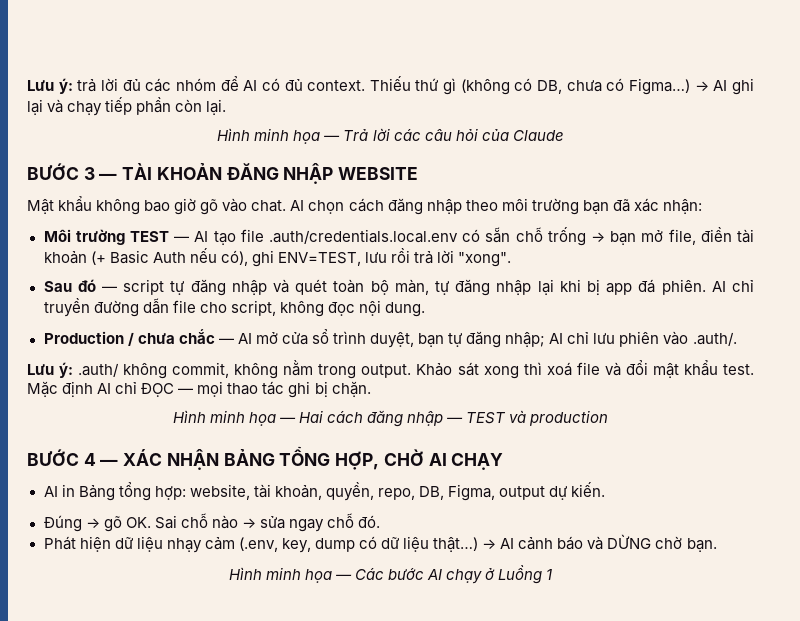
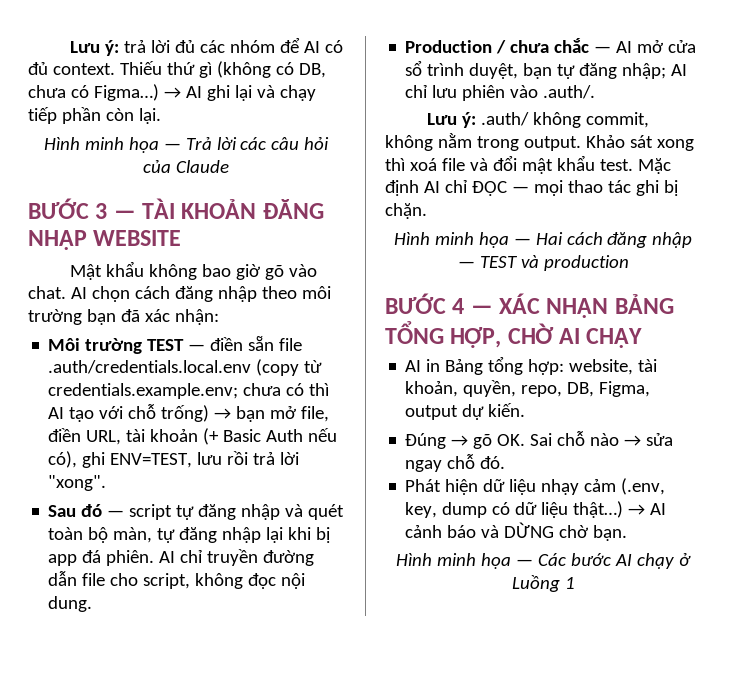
[194,227,586,246] AI tạo file .auth/credentials.local.env có sẵn chỗ trống -> [210,335,303,351] [48,359,323,376] [48,383,330,399] [48,404,210,422] điền sẵn file .auth/credentials.local.env (copy từ credentials.example.env; chưa có thì AI tạo với chỗ trống)
(732, 234) none -> [86,430,122,445] URL,

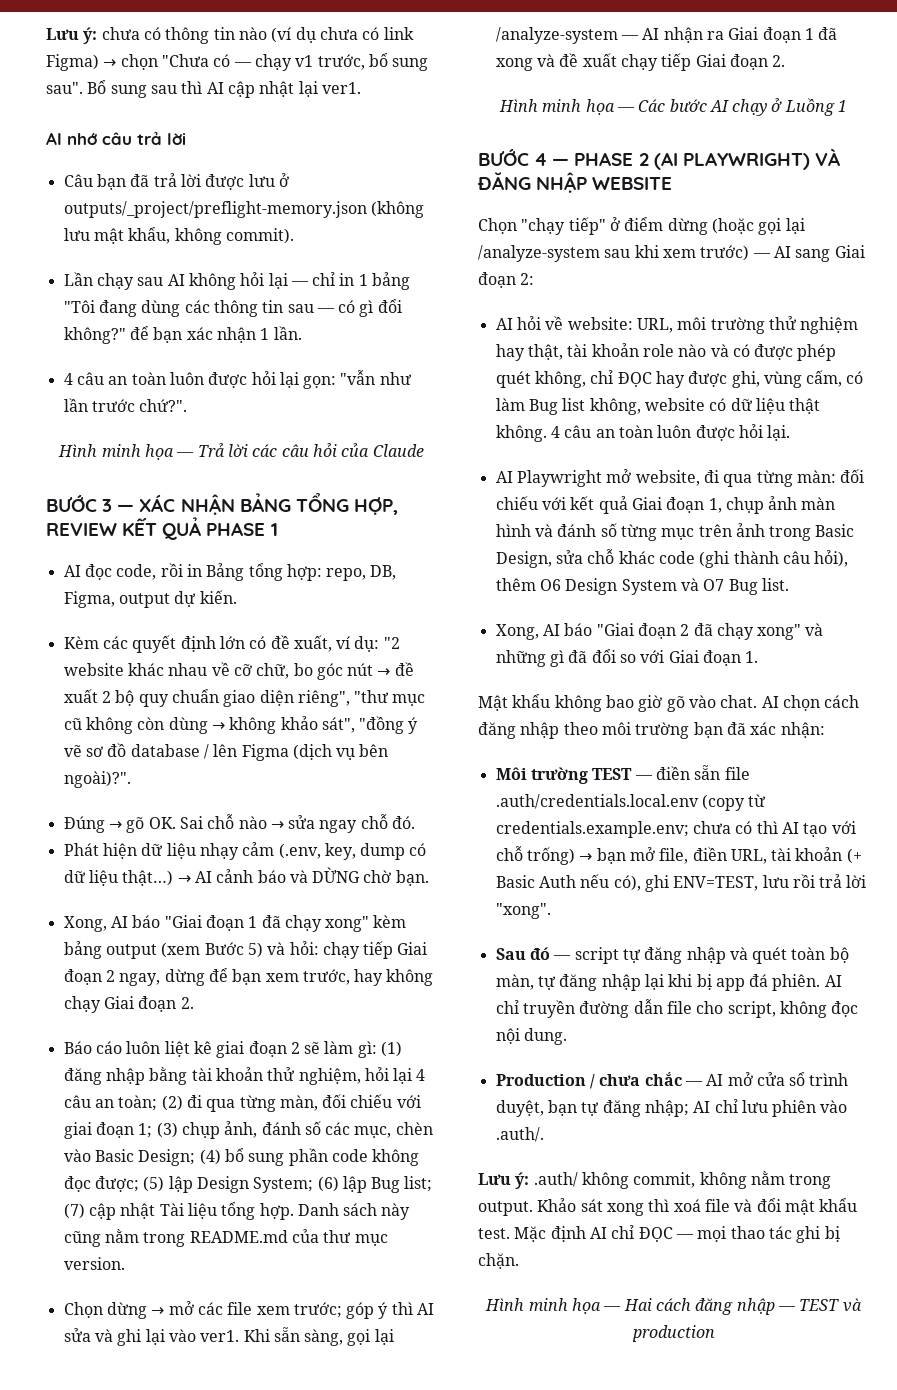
[70,37,344,56] [28,61,326,78] [28,84,316,101] [28,107,161,124] Lưu ý: trả lời đủ các nhóm để AI có đủ context. Thiếu thứ gì (không có DB, chưa có Figma…) → AI ghi lại và chạy tiếp phần còn lại. -> [46,27,414,44] [46,53,429,71] [46,80,361,98] [46,132,186,145] [63,173,289,190] [63,201,424,218] [63,227,294,245] [63,272,411,290] [63,299,402,317] [63,326,302,344] [63,370,412,389] [63,398,188,412] Lưu ý: chưa có thông tin nào (ví dụ chưa có link Figma) → chọn "Chưa có — chạy v1 trước, bổ sung sau". Bổ sung sau thì AI cập nhật lại ver1. // AI nhớ câu trả lời // Câu bạn đã trả lời được lưu ở outputs/_project/preflight-memory.json (không lưu mật khẩu, không commit). // Lần chạy sau AI không hỏi lại — chỉ in 1 bảng "Tôi đang dùng các thông tin sau — có gì đổi không?" để bạn xác nhận 1 lần. // 4 câu an toàn luôn được hỏi lại gọn: "vẫn như lần trước chứ?".
[142,198,324,219] [28,230,182,250] TÀI KHOẢN ĐĂNG NHẬP WEBSITE -> [139,493,398,515] [46,517,278,540] [63,563,397,581] [63,590,237,608] [63,635,400,653] [63,662,414,680] [63,689,426,707] [63,716,419,734] [63,743,389,761] [63,771,131,788] [63,814,416,833] [63,842,427,860] [63,867,429,886] [63,915,407,932] [63,941,428,959] [63,968,434,986] [63,996,194,1013] [63,1041,403,1058] [63,1067,426,1085] [63,1094,421,1112] [63,1121,433,1139] [63,1148,420,1166] [63,1176,433,1193] [63,1202,411,1220] [63,1229,388,1247] [63,1257,125,1270] [63,1301,435,1319] [63,1327,394,1346] [495,27,838,44] [495,53,786,71] [498,98,848,116] [478,148,840,170] [477,172,673,193] [478,217,805,235] [478,245,865,262] [478,272,535,288] [495,316,859,334] [495,343,837,361] [495,370,864,388] [495,398,821,415] [495,424,791,442] [495,469,865,487] [495,496,836,514] [495,523,855,541] [495,549,849,568] [495,578,789,595] [495,623,824,640] [495,649,759,667] XÁC NHẬN BẢNG TỔNG HỢP, REVIEW KẾT QUẢ PHASE 1 // AI đọc code, rồi in Bảng tổng hợp: repo, DB, Figma, output dự kiến. // Kèm các quyết định lớn có đề xuất, ví dụ: "2 website khác nhau về cỡ chữ, bo góc nút → đề xuất 2 bộ quy chuẩn giao diện riêng", "thư mục cũ không còn dùng → không khảo sát", "đồng ý vẽ sơ đồ database / lên Figma (dịch vụ bên ngoài)?". // Đúng → gõ OK. Sai chỗ nào → sửa ngay chỗ đó. // Phát hiện dữ liệu nhạy cảm (.env, key, dump có dữ liệu thật…) → AI cảnh báo và DỪNG chờ bạn. // Xong, AI báo "Giai đoạn 1 đã chạy xong" kèm bảng output (xem Bước 5) và hỏi: chạy tiếp Giai đoạn 2 ngay, dừng để bạn xem trước, hay không chạy Giai đoạn 2. // Báo cáo luôn liệt kê giai đoạn 2 sẽ làm gì: (1) đăng nhập bằng tài khoản thử nghiệm, hỏi lại 4 câu an toàn; (2) đi qua từng màn, đối chiếu với giai đoạn 1; (3) chụp ảnh, đánh số các mục, chèn vào Basic Design; (4) bổ sung phần code không đọc được; (5) lập Design System; (6) lập Bug list; (7) cập nhật Tài liệu tổng hợp. Danh sách này cũng nằm trong README.md của thư mục version. // Chọn dừng → mở các file xem trước; góp ý thì AI sửa và ghi lại vào ver1. Khi sẵn sàng, gọi lại /analyze-system — AI nhận ra Giai đoạn 1 đã xong và đề xuất chạy tiếp Giai đoạn 2. // Hình minh họa — Các bước AI chạy ở Luồng 1 // BƯỚC 4 — PHASE 2 (AI PLAYWRIGHT) VÀ ĐĂNG NHẬP WEBSITE // Chọn "chạy tiếp" ở điểm dừng (hoặc gọi lại /analyze-system sau khi xem trước) — AI sang Giai đoạn 2: // AI hỏi về website: URL, môi trường thử nghiệm hay thật, tài khoản role nào và có được phép quét không, chỉ ĐỌC hay được ghi, vùng cấm, có làm Bug list không, website có dữ liệu thật không. 4 câu an toàn luôn được hỏi lại. // AI Playwright mở website, đi qua từng màn: đối chiếu với kết quả Giai đoạn 1, chụp ảnh màn hình và đánh số từng mục trên ảnh trong Basic Design, sửa chỗ khác code (ghi thành câu hỏi), thêm O6 Design System và O7 Bug list. // Xong, AI báo "Giai đoạn 2 đã chạy xong" và những gì đã đổi so với Giai đoạn 1.
[385,293,674,318] [385,321,643,348] [405,356,658,375] [405,380,651,397] [405,403,526,420] [405,431,674,449] [405,454,506,472] [405,478,666,495] [405,501,667,518] [405,522,628,541] [396,553,691,569] [511,575,575,592] // BƯỚC 4 — XÁC NHẬN BẢNG TỔNG HỢP, CHỜ AI CHẠY // AI in Bảng tổng hợp: website, tài khoản, quyền, repo, DB, Figma, output dự kiến. // Đúng → gõ OK. Sai chỗ nào → sửa ngay chỗ đó. // Phát hiện dữ liệu nhạy cảm (.env, key, dump có dữ liệu thật…) → AI cảnh báo và DỪNG chờ bạn. // Hình minh họa — Các bước AI chạy ở Luồng 1 -> (715, 1333) none

